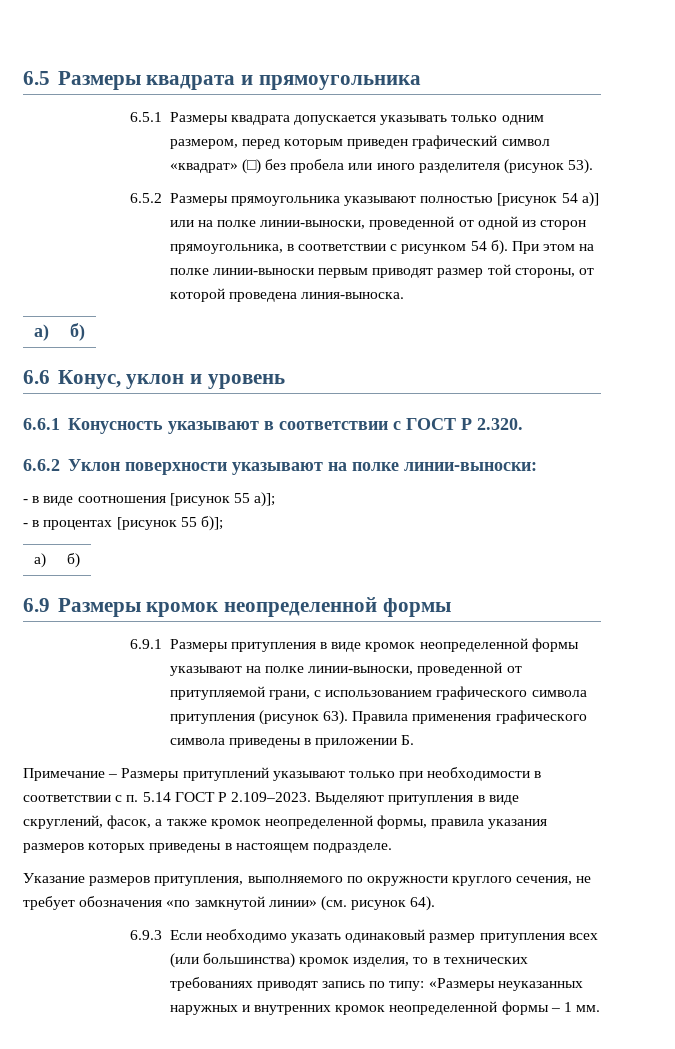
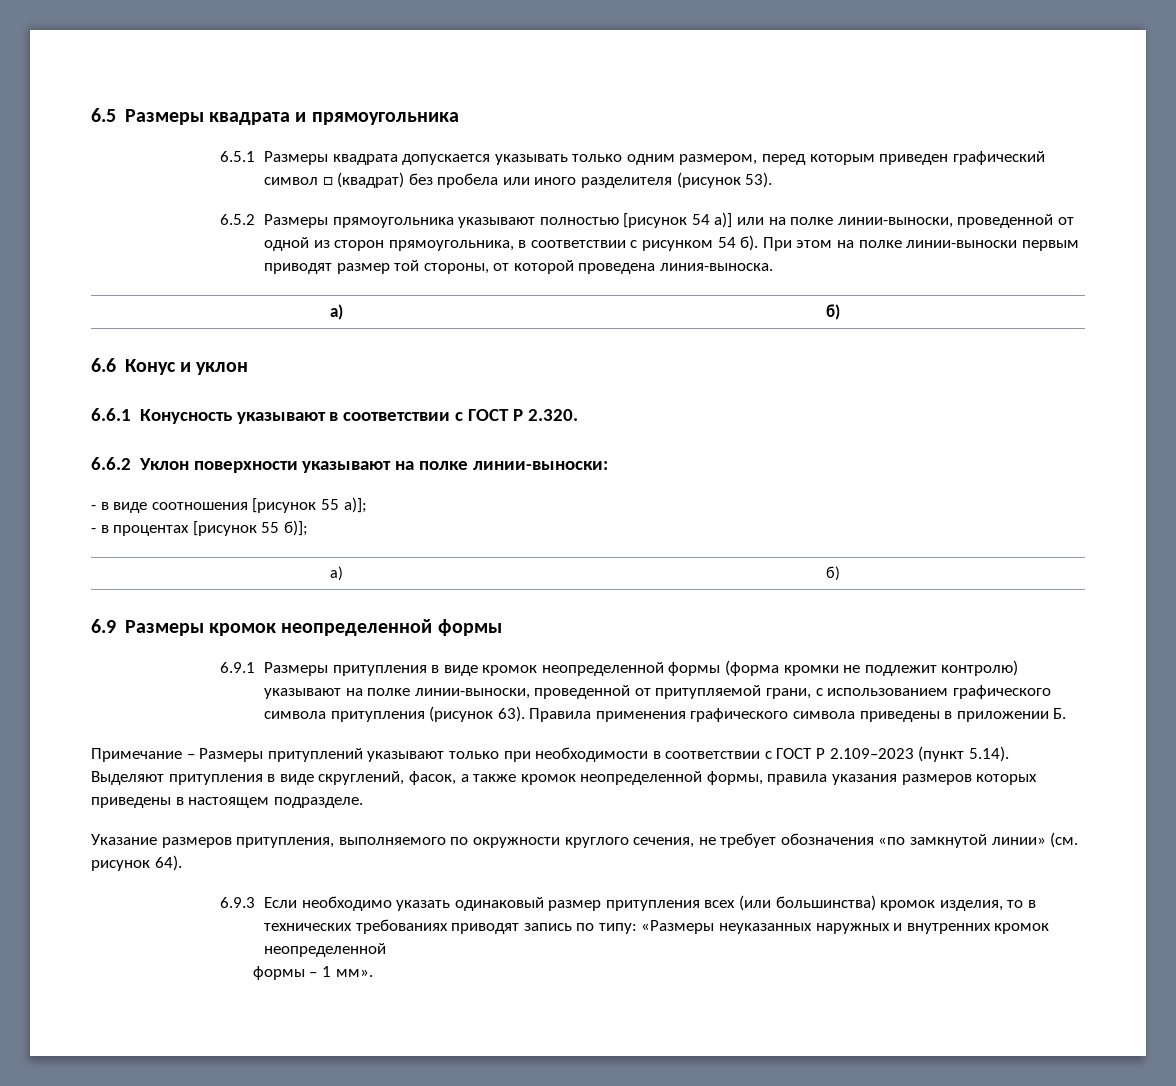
[169,159,261,174] «квадрат» (□) -> [322,172,405,188] □ (квадрат)
[57,370,121,389] Конус, -> [124,359,191,375] Конус и
[190,374,285,389] и уровень -> (249, 368) none
(579, 645) none -> [725,660,1019,676] (форма кромки не подлежит контролю)
[126,792,312,802] п. 5.14 ГОСТ Р 2.109–2023. -> [776,746,1009,762] ГОСТ Р 2.109–2023 (пункт 5.14).
(498, 1008) none -> (386, 950) //
[576,1005,601,1012] мм. -> [335,969,373,977] мм».

